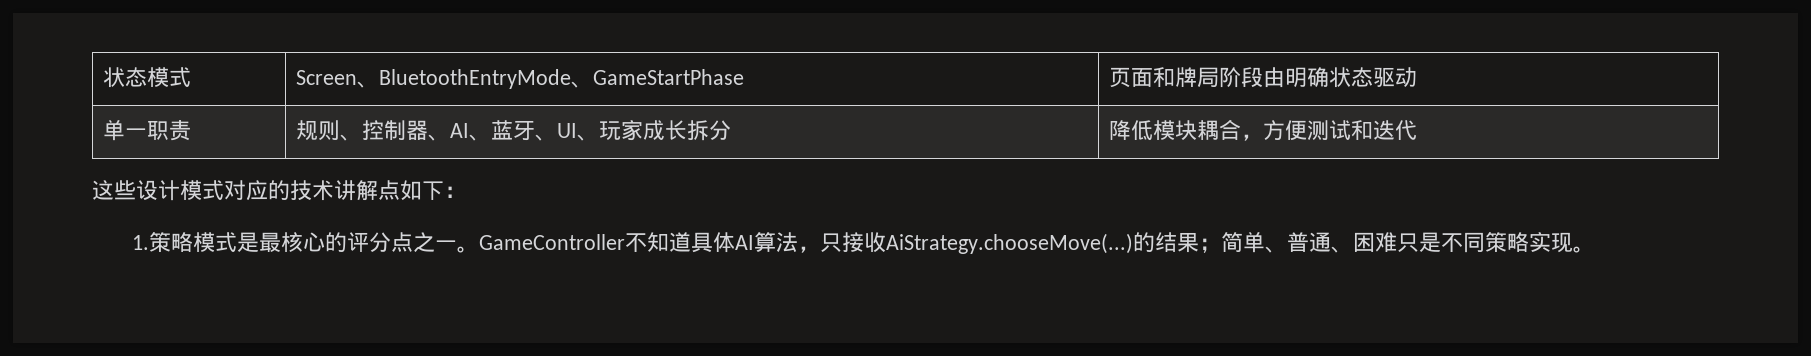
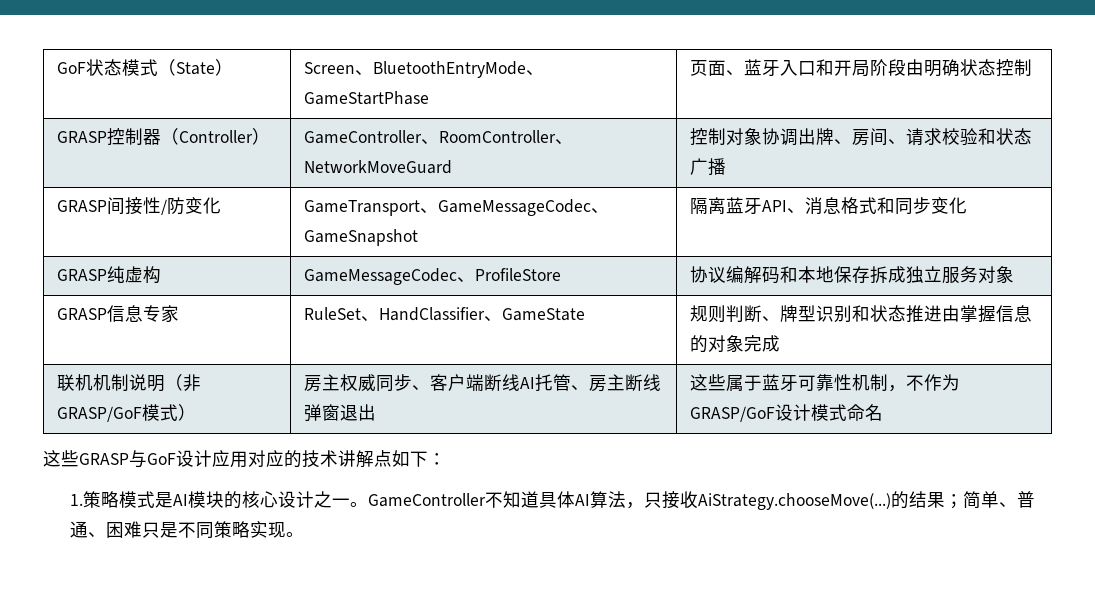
(103, 77) none -> [56,62,86,74] GoF
(192, 77) none -> [157,59,233,76] （State）
[1153,67,1198,87] 和牌 -> [725,59,852,77] 、蓝牙入口和开
[1373,67,1418,87] [103,120,192,141] [296,120,732,141] [1109,119,1418,141] [92,180,224,201] 驱动 // 单一职责 | 规则、控制器、AI、蓝牙、UI、玩家成长拆分 | 降低模块耦合，方便测试和迭代 // 这些设计模式 -> [995,59,1032,77] [56,128,270,146] [303,130,573,144] [303,160,452,174] [689,128,1032,146] [689,158,726,176] [56,197,221,215] [303,199,609,216] [303,229,418,246] [689,197,967,215] [56,266,161,284] [303,268,561,285] [689,266,1014,284] [56,305,179,323] [303,307,585,321] [689,305,1032,323] [689,335,780,353] [56,374,201,392] [56,404,196,422] [303,374,661,392] [303,404,376,422] [689,374,960,392] [689,404,883,422] [43,450,248,468] 控制 // GRASP控制器（Controller） | GameController、RoomController、NetworkMoveGuard | 控制对象协调出牌、房间、请求校验和状态广播 // GRASP间接性/防变化 | GameTransport、GameMessageCodec、GameSnapshot | 隔离蓝牙API、消息格式和同步变化 // GRASP纯虚构 | GameMessageCodec、ProfileStore | 协议编解码和本地保存拆成独立服务对象 // GRASP信息专家 | RuleSet、HandClassifier、GameState | 规则判断、牌型识别和状态推进由掌握信息的对象完成 // 联机机制说明（非GRASP/GoF模式） | 房主权威同步、客户端断线AI托管、房主断线弹窗退出 | 这些属于蓝牙可靠性机制，不作为GRASP/GoF设计模式命名 // 这些GRASP与GoF设计应用
[258,232,413,252] 最核心的评分点 -> [173,491,315,509] AI模块的核心设计

